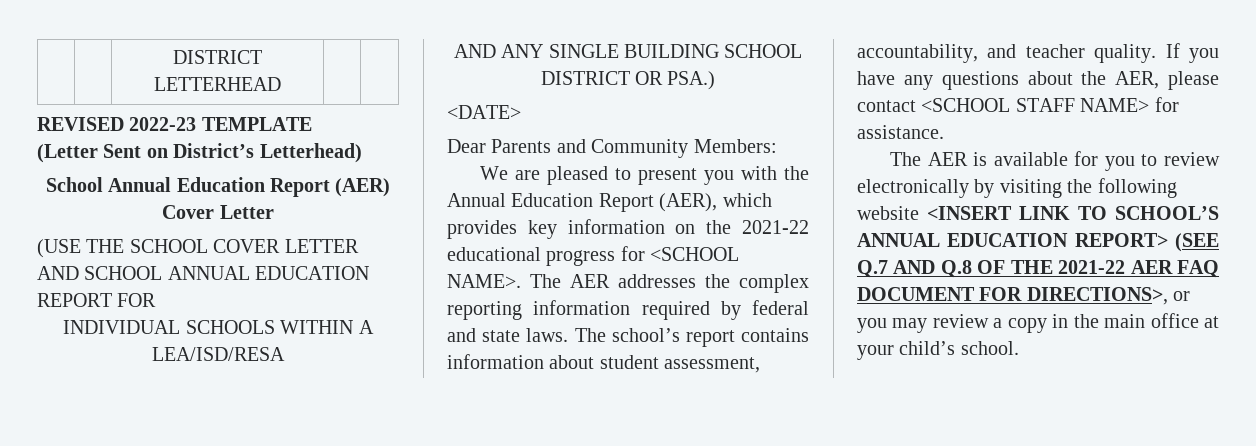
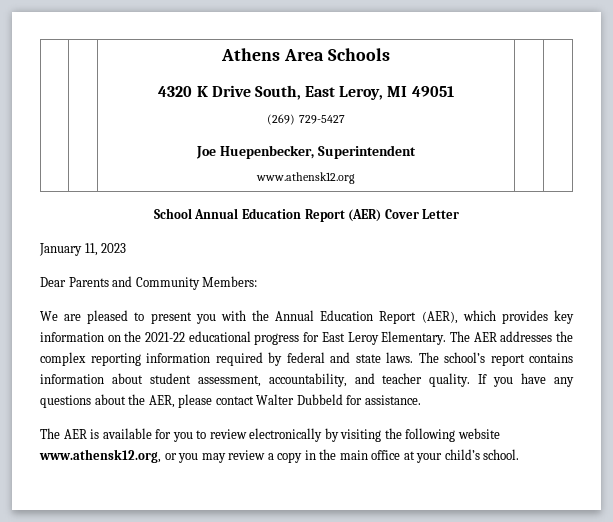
[173,50,262,64] [154,77,281,91] [37,117,312,131] [37,143,362,163] | | DISTRICT LETTERHEAD | | // REVISED 2022-23 TEMPLATE // (Letter Sent on District’s Letterhead) -> [221,48,390,61] [158,85,454,100] [267,114,345,125] [196,145,416,159] [256,172,355,184] | | Athens Area Schools // 4320 K Drive South, East Leroy, MI 49051 // (269) 729-5427 // Joe Huepenbecker, Superintendent // www.athensk12.org | |
[37,239,359,258] [37,266,370,280] [37,293,157,307] [63,320,374,334] [152,347,285,361] [453,44,803,58] [540,71,716,90] [447,105,521,119] (USE THE SCHOOL COVER LETTER AND SCHOOL ANNUAL EDUCATION REPORT FOR // INDIVIDUAL SCHOOLS WITHIN A LEA/ISD/RESA // AND ANY SINGLE BUILDING SCHOOL DISTRICT OR PSA.) // <DATE> -> [39,243,127,256] January 11, 2023
[650,247,740,261] [447,274,521,288] <SCHOOL NAME>. -> [321,331,447,345] East Leroy Elementary.
[921,98,1150,112] <SCHOOL STAFF NAME> -> [256,394,343,405] Walter Dubbeld
[927,206,1219,220] [857,233,1219,252] [857,260,1219,278] [857,287,1168,305] <INSERT LINK TO SCHOOL’S ANNUAL EDUCATION REPORT> (SEE Q.7 AND Q.8 OF THE 2021-22 AER FAQ DOCUMENT FOR DIRECTIONS>, -> [39,449,161,463] www.athensk12.org,

